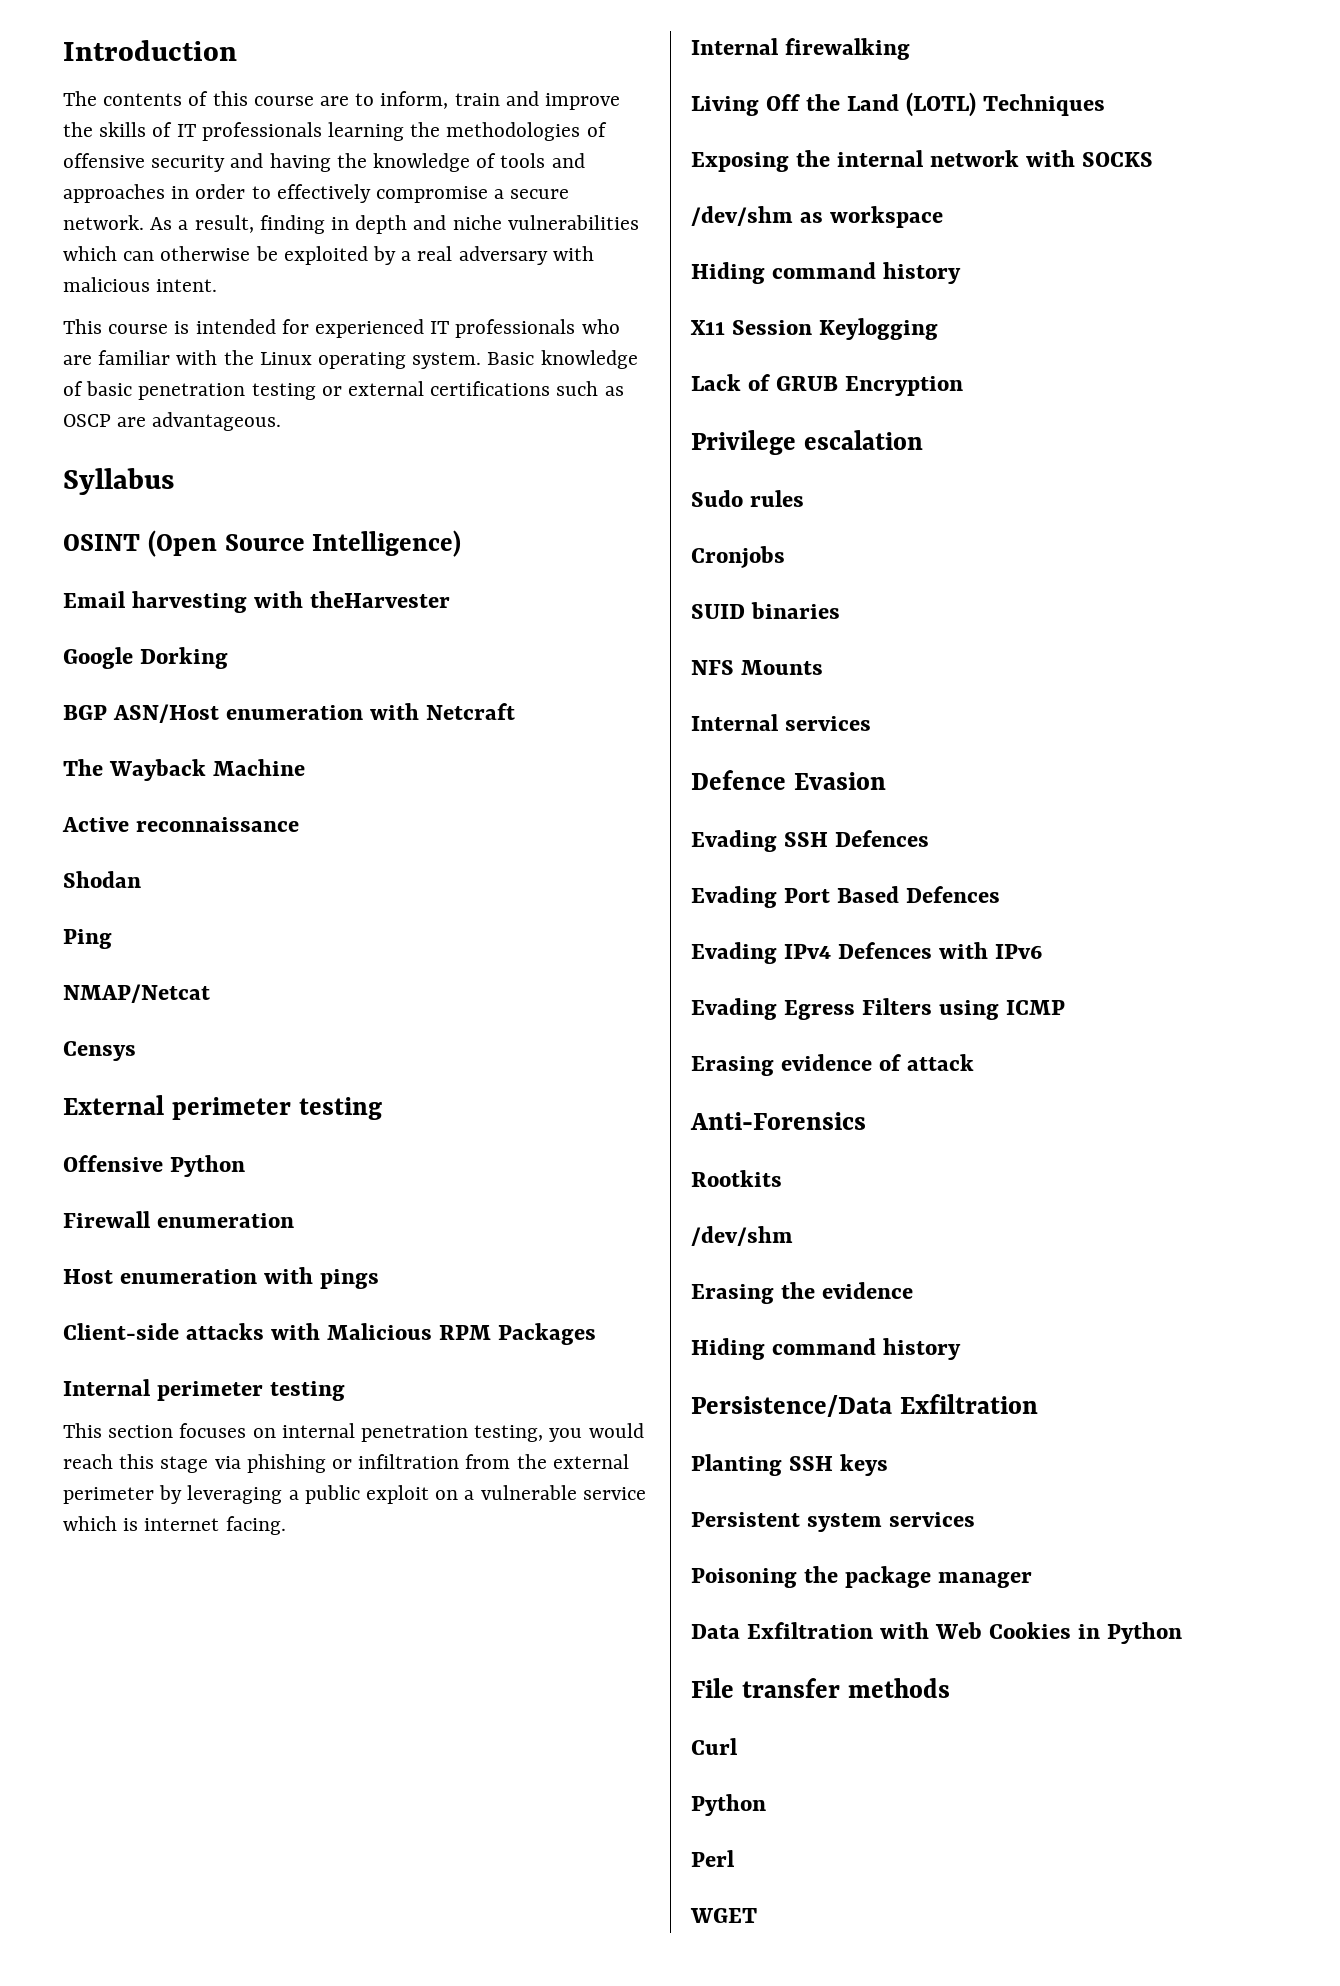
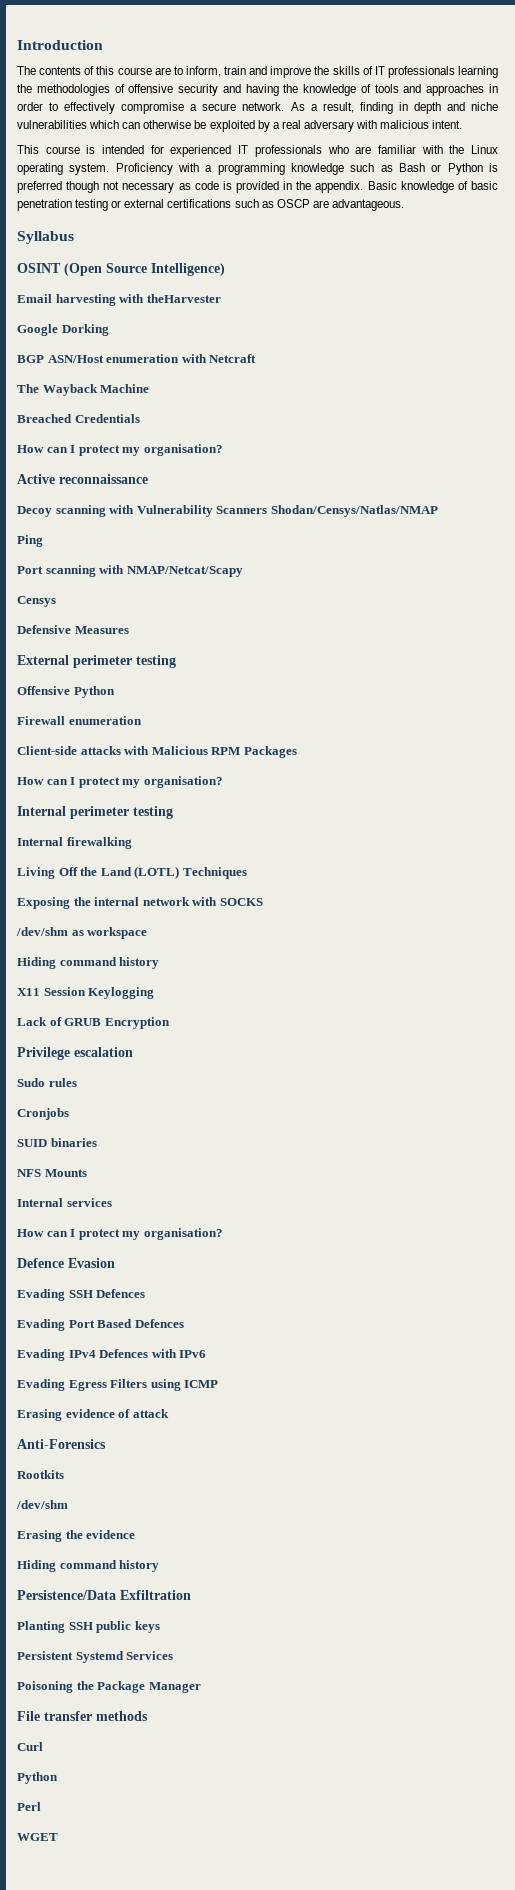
(482, 360) none -> [115,163,498,175] [17,181,364,193] Proficiency with a programming knowledge such as Bash or Python is preferred though not necessary as code is provided in the appendix.
[62,817,300,832] [63,871,141,888] [63,929,112,949] [63,984,210,1003] Active reconnaissance // Shodan // Ping // NMAP/Netcat -> [17,414,140,423] [17,444,223,456] [17,474,148,484] [17,505,438,517] [17,535,43,547] [17,565,243,577] Breached Credentials // How can I protect my organisation? // Active reconnaissance // Decoy scanning with Vulnerability Scanners Shodan/Censys/Natlas/NMAP // Ping // Port scanning with NMAP/Netcat/Scapy
(136, 1051) none -> [17,625,129,634] // Defensive Measures
[63,1267,380,1289] // Host enumeration with pings -> (142, 720) none
[63,1379,346,1401] [63,1423,644,1442] [63,1454,629,1473] [63,1485,646,1504] [63,1516,286,1535] Internal perimeter testing // This section focuses on internal penetration testing, you would reach this stage via phishing or infiltration from the external perimeter by leveraging a public exploit on a vulnerable service which is internet facing. -> [17,776,223,788] [17,806,173,819] How can I protect my organisation? // Internal perimeter testing
(872, 723) none -> [17,1228,223,1240] // How can I protect my organisation?
(834, 1463) none -> [96,1621,132,1633] public
[807,1512,976,1532] system services -> [75,1651,174,1663] Systemd Services
[845,1566,1033,1588] [691,1622,1183,1644] package manager // Data Exfiltration with Web Cookies in Python -> [97,1681,201,1693] Package Manager

